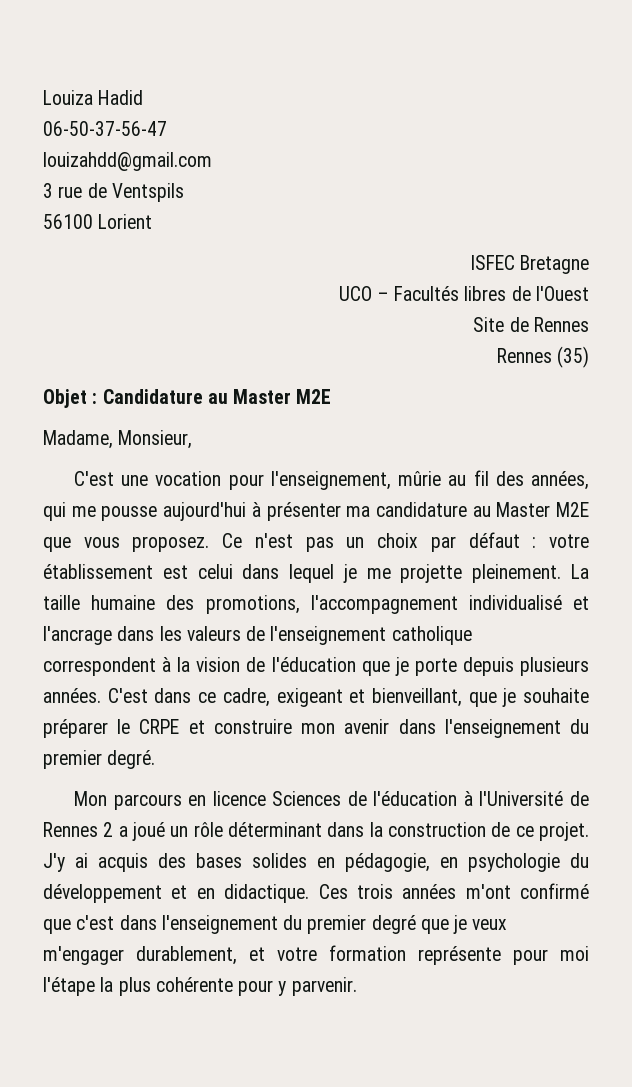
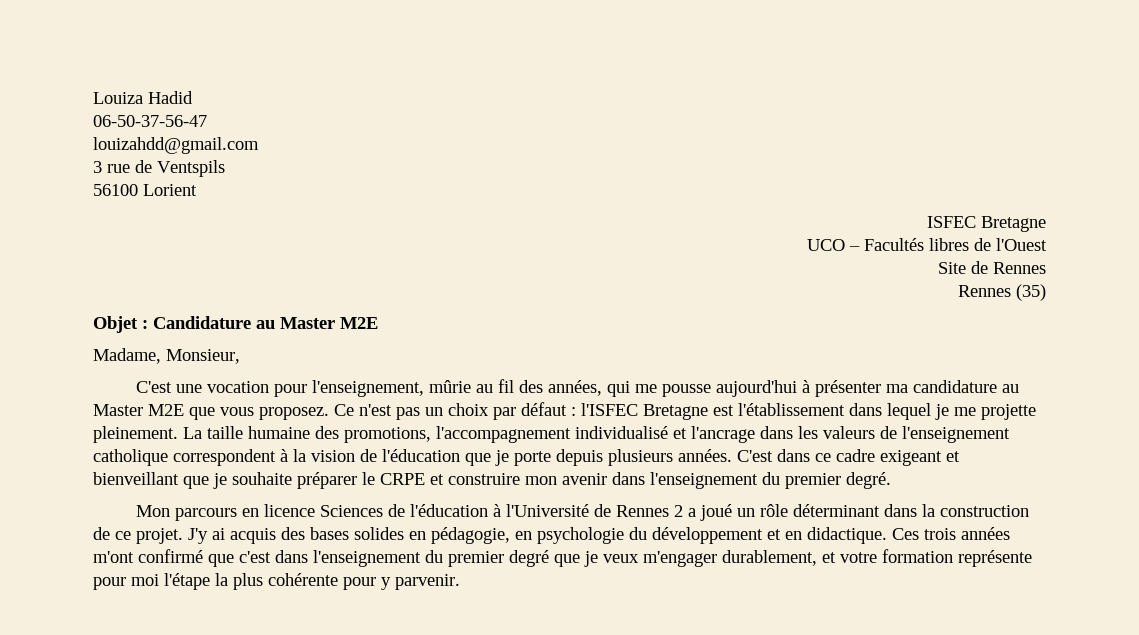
[549,534,590,548] [43,564,233,579] votre établissement est celui -> [581,403,845,420] l'ISFEC Bretagne est l'établissement
[222,688,270,707] cadre, -> [836,449,875,462] cadre
[371,688,462,707] bienveillant, -> [93,472,179,485] bienveillant

